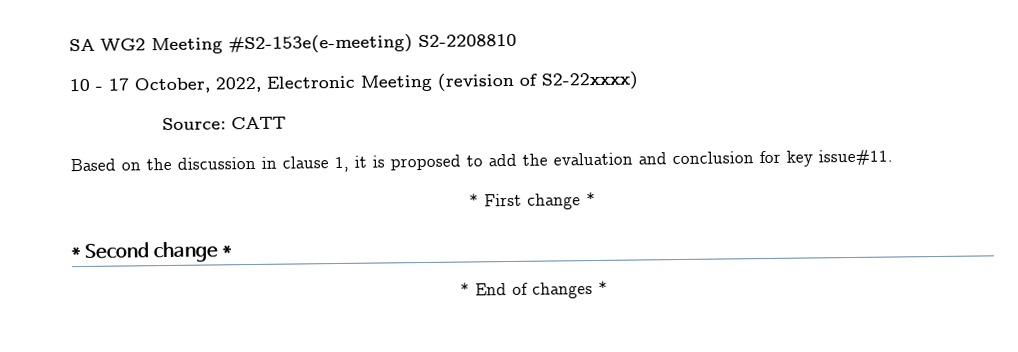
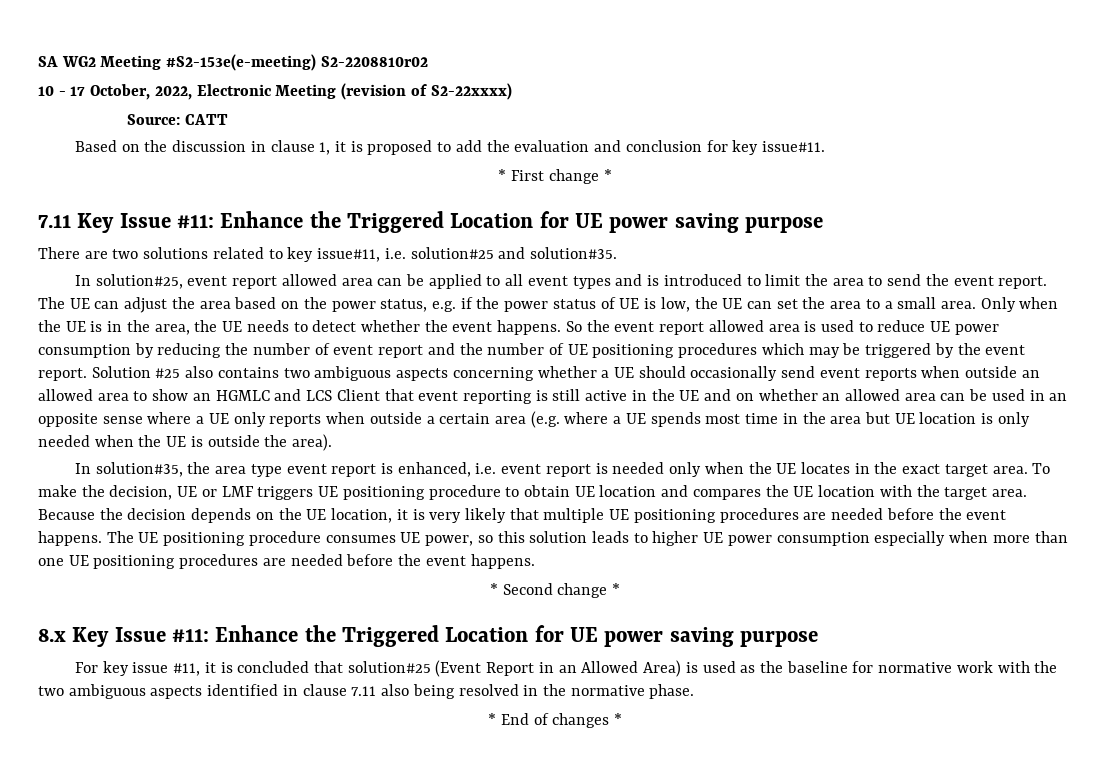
[418,33,517,48] S2-2208810 -> [320,56,428,67] S2-2208810r02
[71,241,231,263] * Second change * -> [38,211,824,233] [38,247,617,262] [74,274,1048,289] [38,297,1059,313] [38,320,999,335] [38,343,1026,358] [38,366,1040,381] [38,389,1068,404] [38,411,1030,428] [38,434,333,451] [74,462,1051,477] [38,485,1027,500] [38,508,1007,523] [38,531,1068,546] [38,554,535,569] [489,583,621,598] [38,625,819,647] [74,660,1058,677] [38,684,695,699] 7.11 Key Issue #11: Enhance the Triggered Location for UE power saving purpose // There are two solutions related to key issue#11, i.e. solution#25 and solution#35. // In solution#25, event report allowed area can be applied to all event types and is introduced to limit the area to send the event report. The UE can adjust the area based on the power status, e.g. if the power status of UE is low, the UE can set the area to a small area. Only when the UE is in the area, the UE needs to detect whether the event happens. So the event report allowed area is used to reduce UE power consumption by reducing the number of event report and the number of UE positioning procedures which may be triggered by the event report. Solution #25 also contains two ambiguous aspects concerning whether a UE should occasionally send event reports when outside an allowed area to show an HGMLC and LCS Client that event reporting is still active in the UE and on whether an allowed area can be used in an opposite sense where a UE only reports when outside a certain area (e.g. where a UE spends most time in the area but UE location is only needed when the UE is outside the area). // In solution#35, the area type event report is enhanced, i.e. event report is needed only when the UE locates in the exact target area. To make the decision, UE or LMF triggers UE positioning procedure to obtain UE location and compares the UE location with the target area. Because the decision depends on the UE location, it is very likely that multiple UE positioning procedures are needed before the event happens. The UE positioning procedure consumes UE power, so this solution leads to higher UE power consumption especially when more than one UE positioning procedures are needed before the event happens. // * Second change * // 8.x Key Issue #11: Enhance the Triggered Location for UE power saving purpose // For key issue #11, it is concluded that solution#25 (Event Report in an Allowed Area) is used as the baseline for normative work with the two ambiguous aspects identified in clause 7.11 also being resolved in the normative phase.

